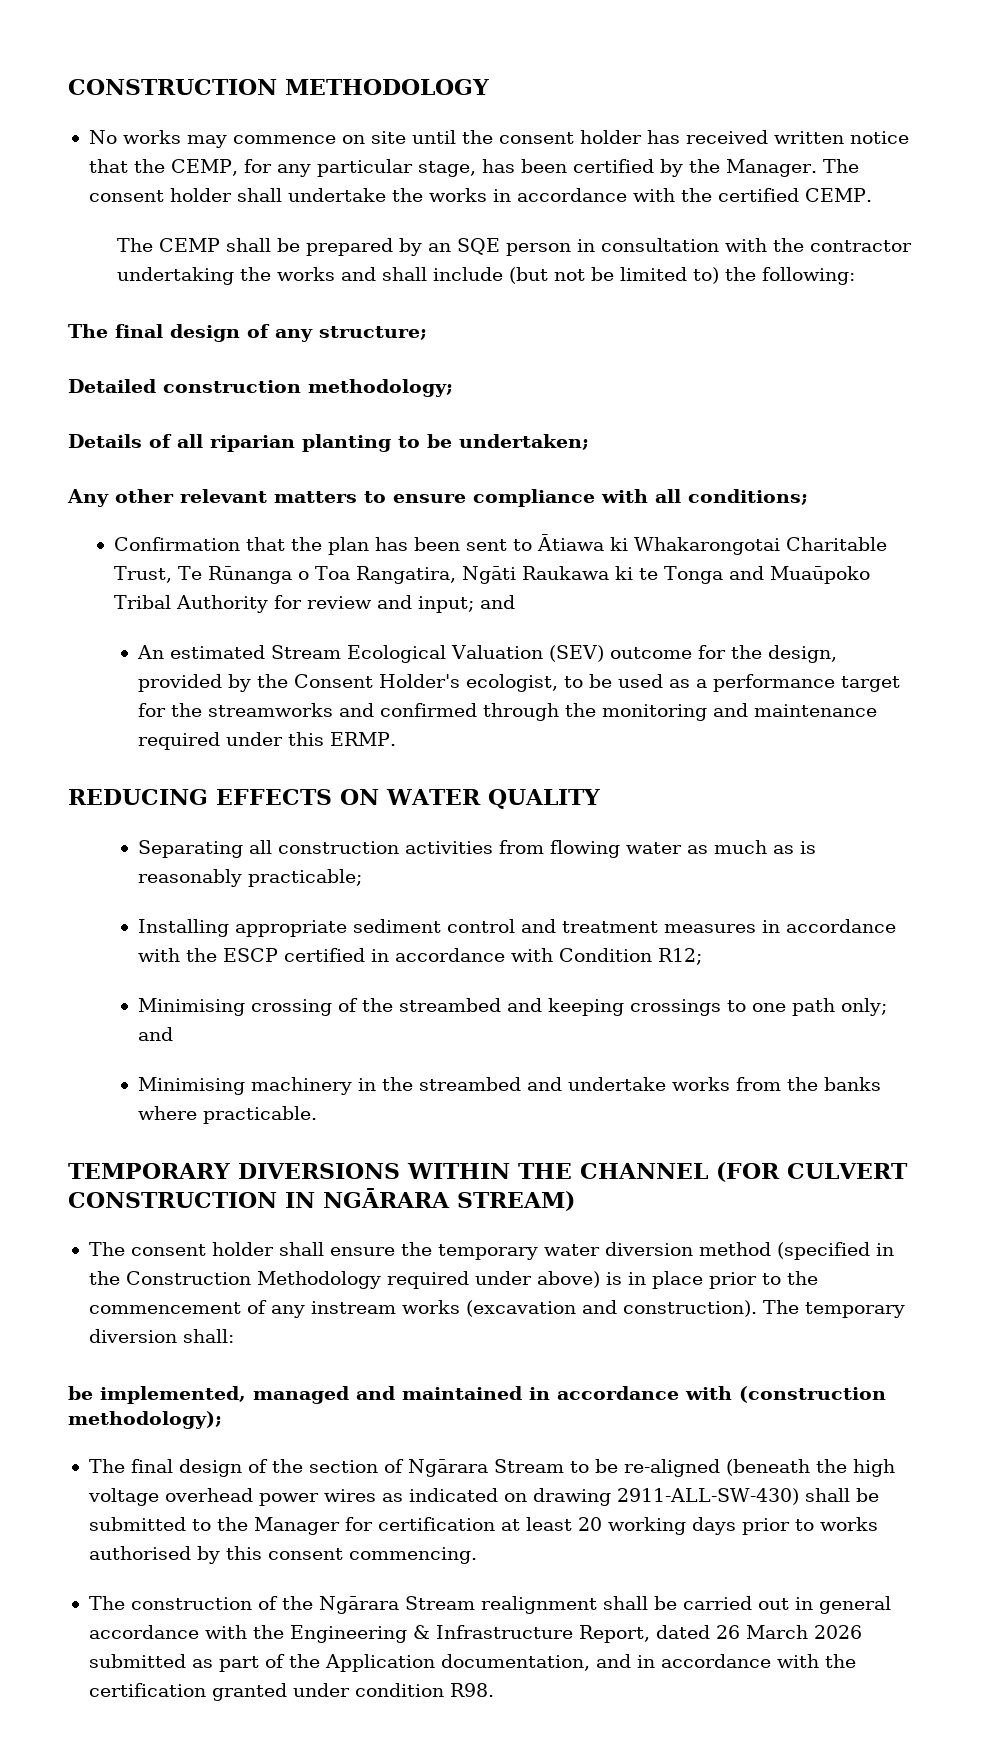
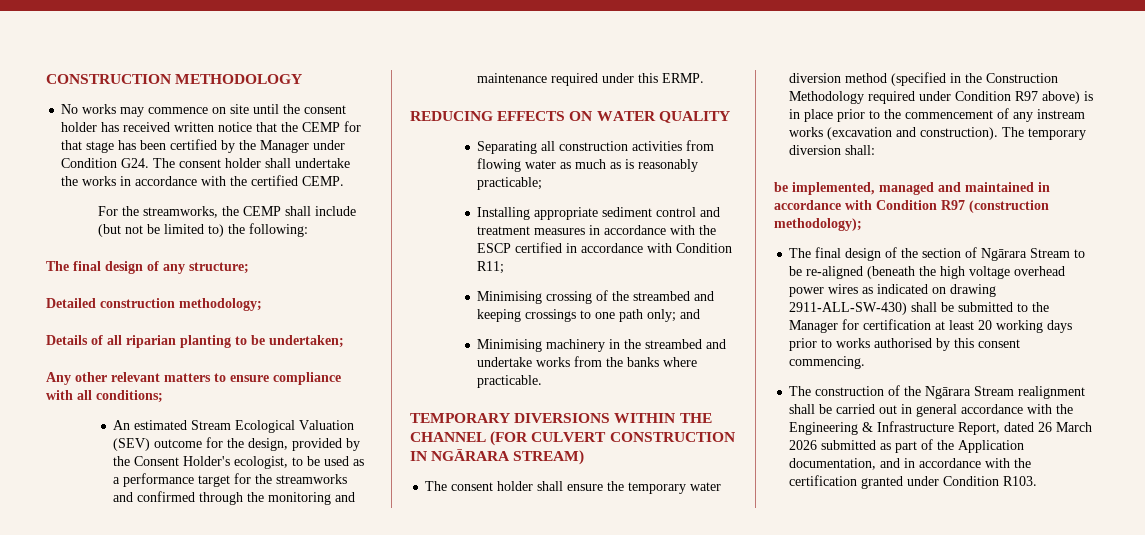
[170,159,476,177] CEMP, for any particular stage, -> [302,121,362,132] [61,140,115,153] CEMP for that stage
[725,159,817,177] Manager. -> [260,140,346,153] [61,158,150,168] Manager under Condition G24.
[117,238,913,256] [117,267,377,285] The CEMP shall be prepared by an SQE person in consultation with the contractor undertaking the works and -> [97,206,281,218] For the streamworks, the CEMP
[113,534,887,555] [113,566,870,584] [113,595,515,613] // Confirmation that the plan has been sent to Ātiawa ki Whakarongotai Charitable Trust, Te Rūnanga o Toa Rangatira, Ngāti Raukawa ki te Tonga and Muaūpoko Tribal Authority for review and input; and -> (163, 396) none
[658,948,703,965] R12; -> [477,261,505,274] R11;
(532, 1278) none -> [955,91,1039,101] Condition R97
(732, 1393) none -> [876,200,965,210] Condition R97
[354,1683,494,1697] condition R98. -> [943,476,1038,486] Condition R103.

